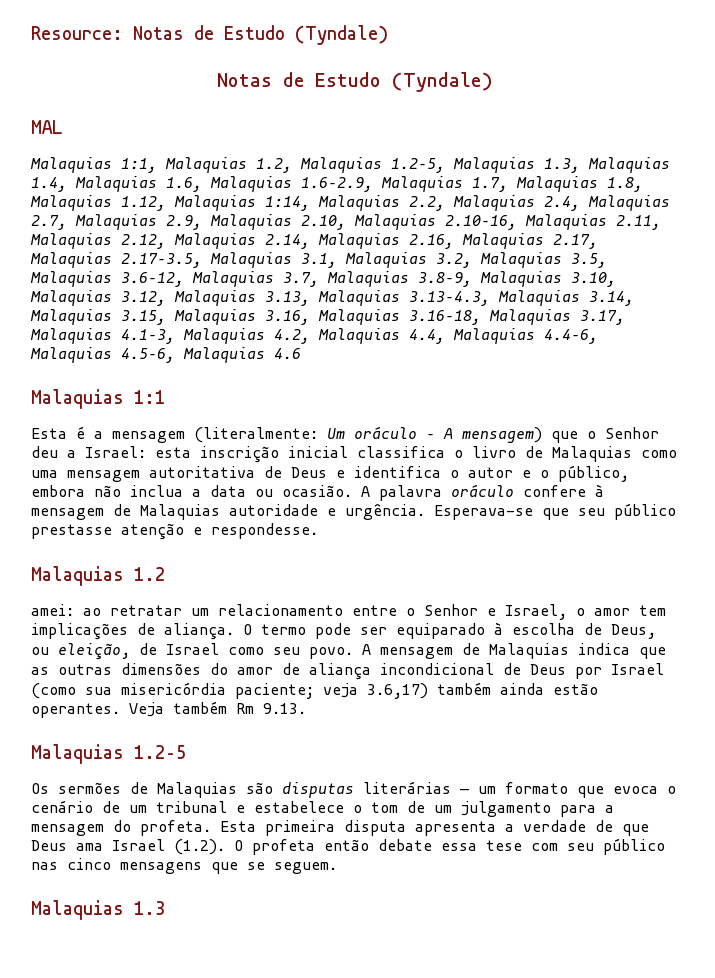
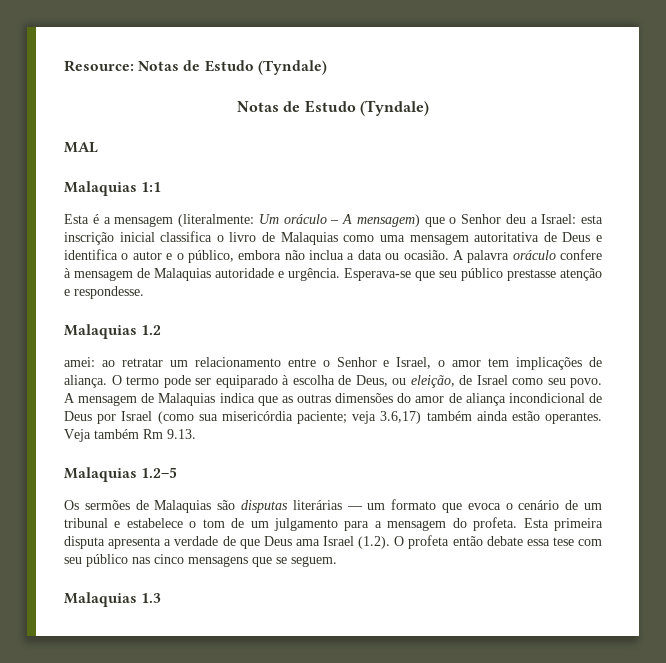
[30,157,670,173] [31,176,643,192] [30,195,670,211] [31,214,661,230] [30,233,598,249] [30,252,607,268] [30,271,616,287] [30,290,634,306] [30,309,625,325] [30,328,598,344] [30,347,301,363] // Malaquias 1:1, Malaquias 1.2, Malaquias 1.2–5, Malaquias 1.3, Malaquias 1.4, Malaquias 1.6, Malaquias 1.6–2.9, Malaquias 1.7, Malaquias 1.8, Malaquias 1.12, Malaquias 1:14, Malaquias 2.2, Malaquias 2.4, Malaquias 2.7, Malaquias 2.9, Malaquias 2.10, Malaquias 2.10–16, Malaquias 2.11, Malaquias 2.12, Malaquias 2.14, Malaquias 2.16, Malaquias 2.17, Malaquias 2.17–3.5, Malaquias 3.1, Malaquias 3.2, Malaquias 3.5, Malaquias 3.6–12, Malaquias 3.7, Malaquias 3.8–9, Malaquias 3.10, Malaquias 3.12, Malaquias 3.13, Malaquias 3.13–4.3, Malaquias 3.14, Malaquias 3.15, Malaquias 3.16, Malaquias 3.16–18, Malaquias 3.17, Malaquias 4.1–3, Malaquias 4.2, Malaquias 4.4, Malaquias 4.4–6, Malaquias 4.5–6, Malaquias 4.6 -> (98, 147) none

